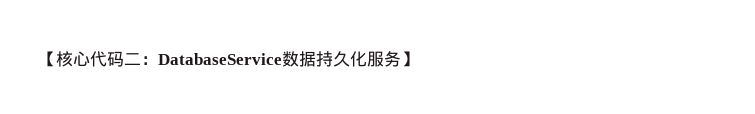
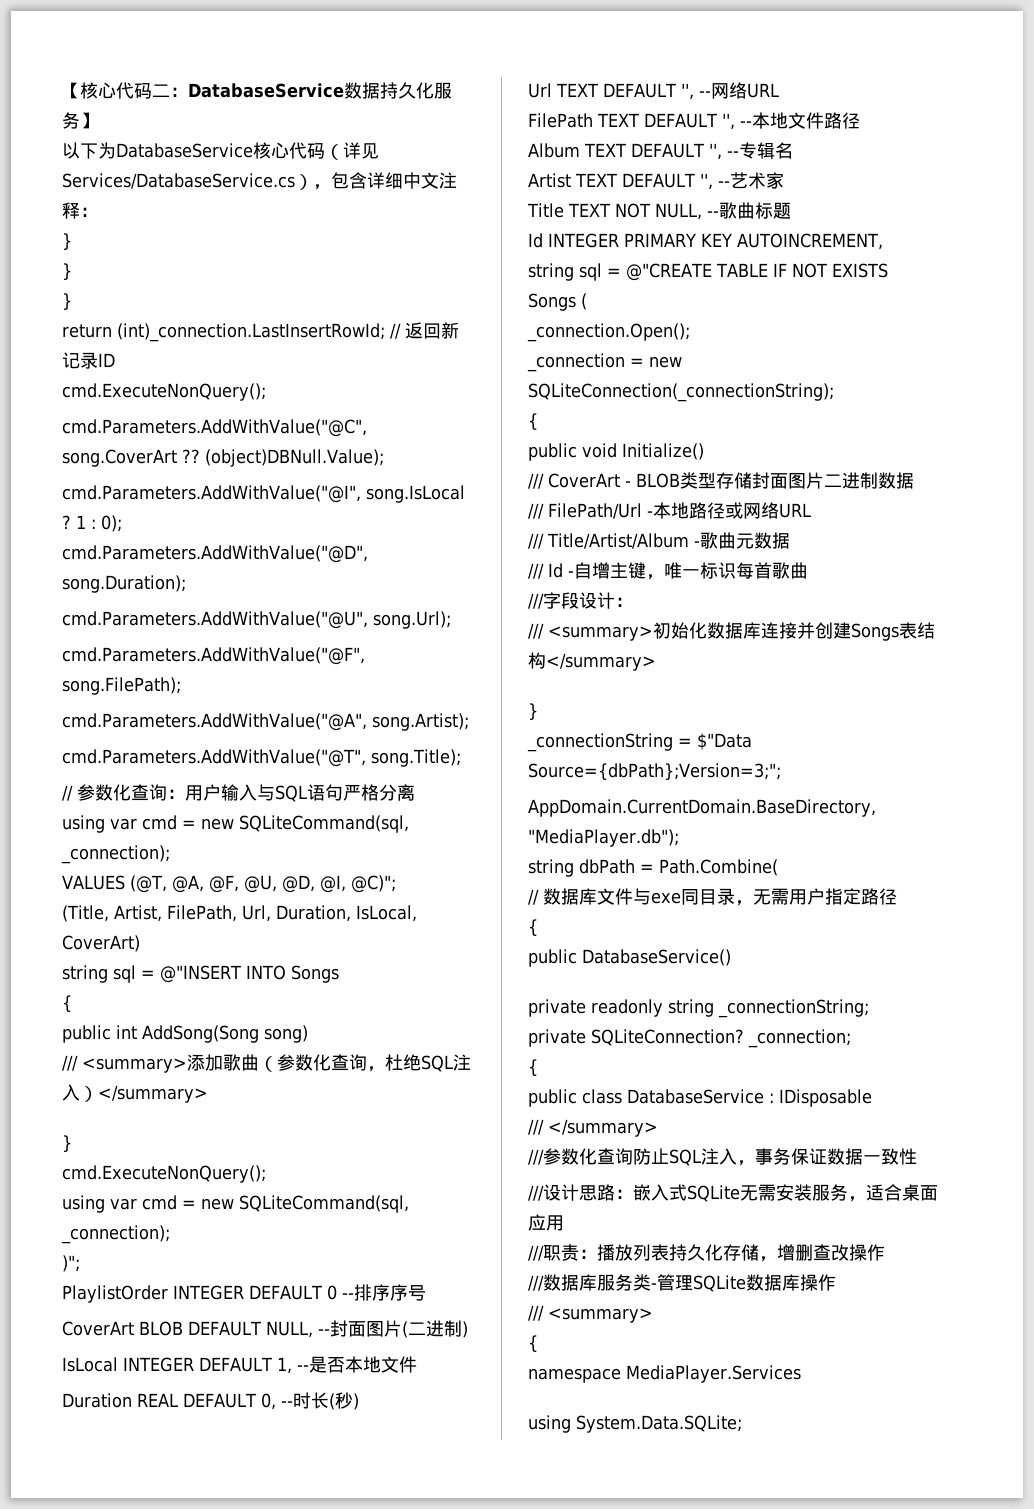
(418, 59) none -> [62,142,379,160] [62,172,457,190] [62,202,98,219] [62,233,72,250] [62,263,72,280] [62,293,72,310] [62,322,459,342] [62,352,115,369] [62,383,266,401] [62,419,367,437] [62,449,384,467] [62,485,465,503] [62,515,122,532] [62,545,368,563] [62,575,186,593] [62,611,451,629] [62,647,365,665] [62,677,181,695] [62,713,469,731] [62,749,461,767] [62,784,415,802] [62,815,409,833] [61,845,170,864] [62,875,396,893] [62,905,417,922] [62,935,140,952] [62,965,339,983] [62,995,72,1012] [62,1025,308,1043] [62,1054,471,1073] [62,1084,208,1103] [62,1135,72,1152] [62,1165,266,1183] [62,1195,409,1213] [61,1225,170,1244] [62,1255,80,1272] [62,1284,426,1303] [62,1320,468,1338] [62,1356,417,1374] [62,1392,359,1410] [528,82,779,100] [528,112,860,130] [528,142,793,160] [528,172,784,190] [527,202,791,220] [528,233,883,250] [528,263,888,281] [528,293,587,311] [527,323,690,342] [527,353,682,372] [528,383,834,402] [528,413,538,430] [528,443,704,461] [528,472,914,489] [528,502,811,519] [528,532,790,549] [528,562,808,580] [528,592,633,609] [528,622,935,641] [528,652,656,671] [528,703,538,720] [527,733,752,752] [528,763,781,780] [528,799,876,817] [528,829,679,847] [528,859,778,877] [528,888,897,906] [528,919,538,936] [528,949,731,967] [528,999,869,1018] [528,1029,851,1048] [528,1059,538,1076] [528,1089,872,1107] [528,1119,658,1137] [528,1148,917,1166] [528,1184,938,1202] [528,1214,564,1231] [528,1244,885,1262] [528,1274,836,1292] [528,1305,653,1323] [528,1335,538,1352] [528,1365,801,1383] [528,1415,742,1433] // 以下为DatabaseService核心代码（详见Services/DatabaseService.cs），包含详细中文注释： // } // } // } // return (int)_connection.LastInsertRowId; // 返回新记录ID // cmd.ExecuteNonQuery(); // cmd.Parameters.AddWithValue("@C", song.CoverArt ?? (object)DBNull.Value); // cmd.Parameters.AddWithValue("@I", song.IsLocal ? 1 : 0); // cmd.Parameters.AddWithValue("@D", song.Duration); // cmd.Parameters.AddWithValue("@U", song.Url); // cmd.Parameters.AddWithValue("@F", song.FilePath); // cmd.Parameters.AddWithValue("@A", song.Artist); // cmd.Parameters.AddWithValue("@T", song.Title); // // 参数化查询：用户输入与SQL语句严格分离 // using var cmd = new SQLiteCommand(sql, _connection); // VALUES (@T, @A, @F, @U, @D, @I, @C)"; // (Title, Artist, FilePath, Url, Duration, IsLocal, CoverArt) // string sql = @"INSERT INTO Songs // { // public int AddSong(Song song) // /// <summary>添加歌曲（参数化查询，杜绝SQL注入）</summary> // } // cmd.ExecuteNonQuery(); // using var cmd = new SQLiteCommand(sql, _connection); // )"; // PlaylistOrder INTEGER DEFAULT 0 --排序序号 // CoverArt BLOB DEFAULT NULL, --封面图片(二进制) // IsLocal INTEGER DEFAULT 1, --是否本地文件 // Duration REAL DEFAULT 0, --时长(秒) // Url TEXT DEFAULT '', --网络URL // FilePath TEXT DEFAULT '', --本地文件路径 // Album TEXT DEFAULT '', --专辑名 // Artist TEXT DEFAULT '', --艺术家 // Title TEXT NOT NULL, --歌曲标题 // Id INTEGER PRIMARY KEY AUTOINCREMENT, // string sql = @"CREATE TABLE IF NOT EXISTS Songs ( // _connection.Open(); // _connection = new SQLiteConnection(_connectionString); // { // public void Initialize() // /// CoverArt - BLOB类型存储封面图片二进制数据 // /// FilePath/Url -本地路径或网络URL // /// Title/Artist/Album -歌曲元数据 // /// Id -自增主键，唯一标识每首歌曲 // ///字段设计： // /// <summary>初始化数据库连接并创建Songs表结构</summary> // } // _connectionString = $"Data Source={dbPath};Version=3;"; // AppDomain.CurrentDomain.BaseDirectory, "MediaPlayer.db"); // string dbPath = Path.Combine( // // 数据库文件与exe同目录，无需用户指定路径 // { // public DatabaseService() // private readonly string _connectionString; // private SQLiteConnection? _connection; // { // public class DatabaseService : IDisposable // /// </summary> // ///参数化查询防止SQL注入，事务保证数据一致性 // ///设计思路：嵌入式SQLite无需安装服务，适合桌面应用 // ///职责：播放列表持久化存储，增删查改操作 // ///数据库服务类-管理SQLite数据库操作 // /// <summary> // { // namespace MediaPlayer.Services // using System.Data.SQLite;

